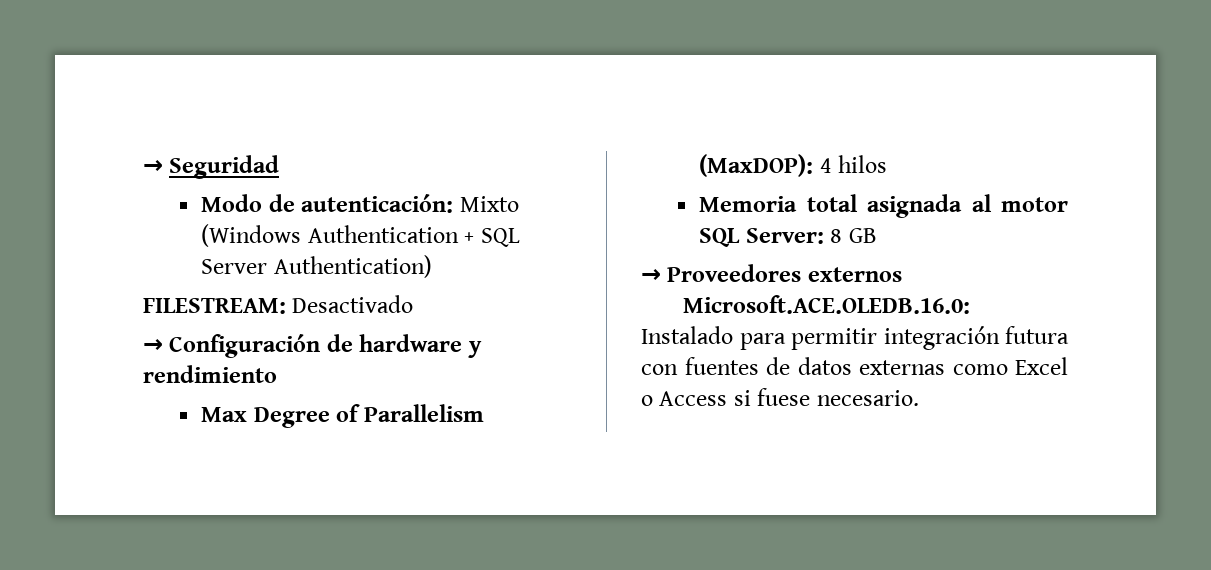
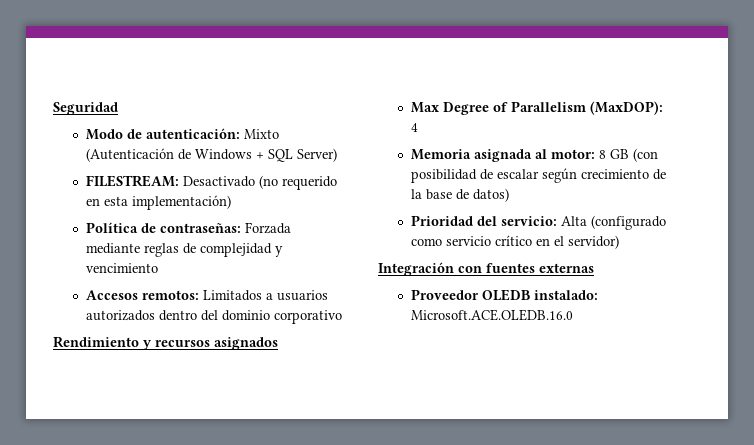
[143,160,163,173] → -> (53, 108) none
[201,224,520,247] [201,255,432,278] [143,295,414,314] [143,334,482,358] [143,365,277,383] (Windows Authentication + SQL Server Authentication) // FILESTREAM: Desactivado // → Configuración de hardware y rendimiento -> [85,148,337,162] [85,175,337,190] [85,195,231,210] [85,222,291,234] [85,243,283,257] [85,263,158,273] [85,290,328,301] [85,310,342,324] [53,336,278,350] (Autenticación de Windows + SQL Server) // FILESTREAM: Desactivado (no requerido en esta implementación) // Política de contraseñas: Forzada mediante reglas de complejidad y vencimiento // Accesos remotos: Limitados a usuarios autorizados dentro del dominio corporativo // Rendimiento y recursos asignados
[838,155,888,173] hilos -> (418, 127) none
[806,194,858,212] total -> (471, 154) none
[1001,197,1068,212] [699,228,824,247] motor SQL Server: -> [550,149,595,159] motor:
[641,264,902,282] [682,295,970,314] [641,326,1069,350] [641,357,1068,375] [641,388,919,406] // → Proveedores externos // Microsoft.ACE.OLEDB.16.0: Instalado para permitir integración futura con fuentes de datos externas como Excel o Access si fuese necesario. -> [632,148,658,162] [410,168,666,183] [410,188,509,202] [410,215,666,230] [410,235,619,249] [378,262,594,276] [410,289,598,301] [410,309,573,321] (con posibilidad de escalar según crecimiento de la base de datos) // Prioridad del servicio: Alta (configurado como servicio crítico en el servidor) // Integración con fuentes externas // Proveedor OLEDB instalado: Microsoft.ACE.OLEDB.16.0

